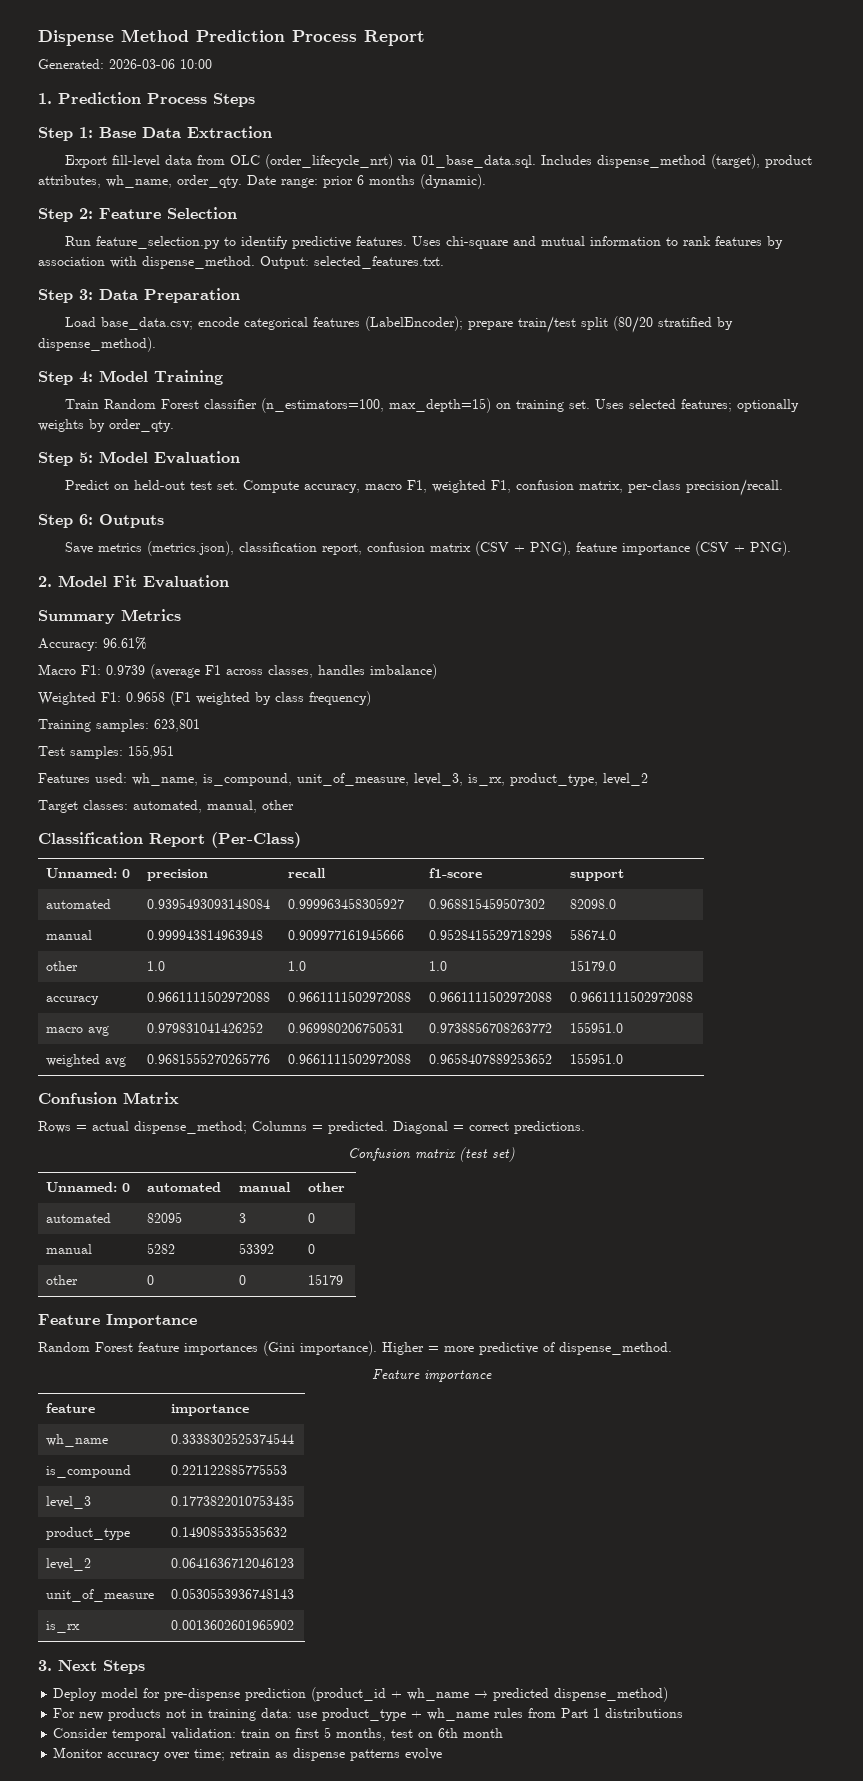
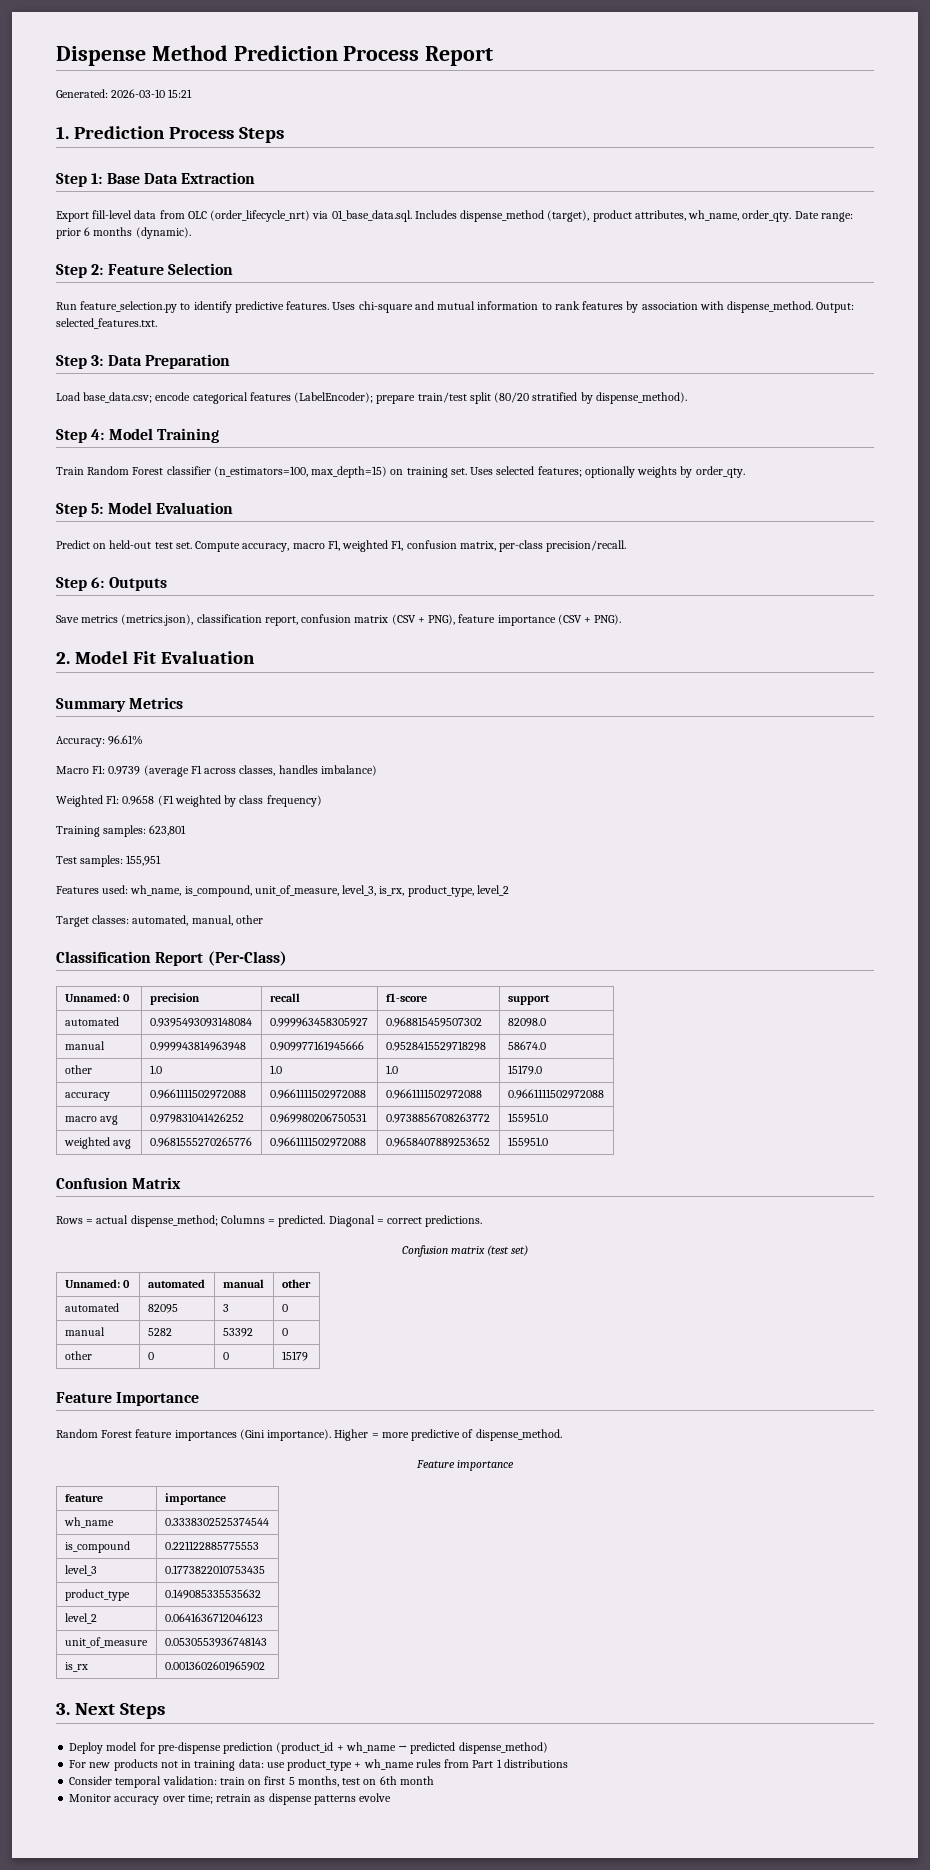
[109,59,212,69] 2026-03-06 10:00 -> [111,89,193,98] 2026-03-10 15:21

